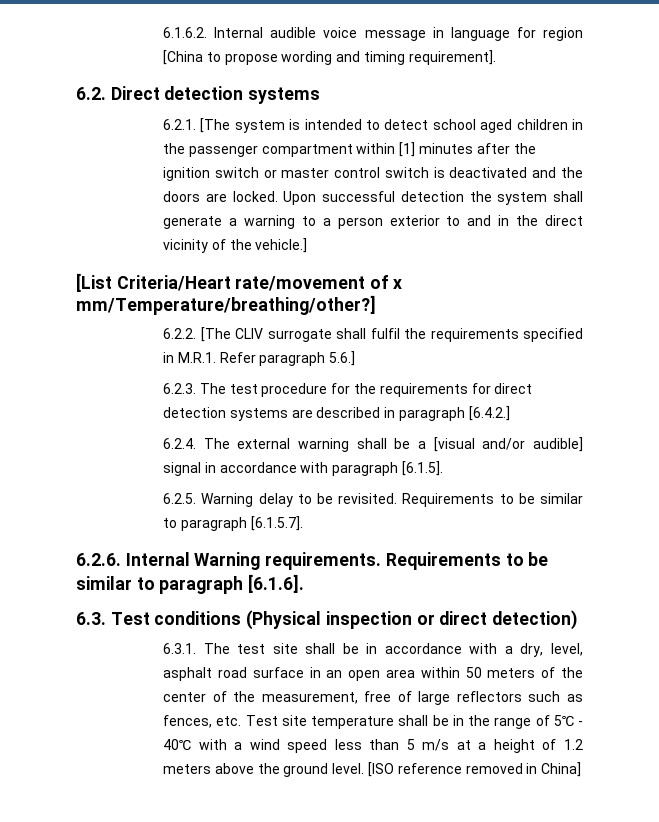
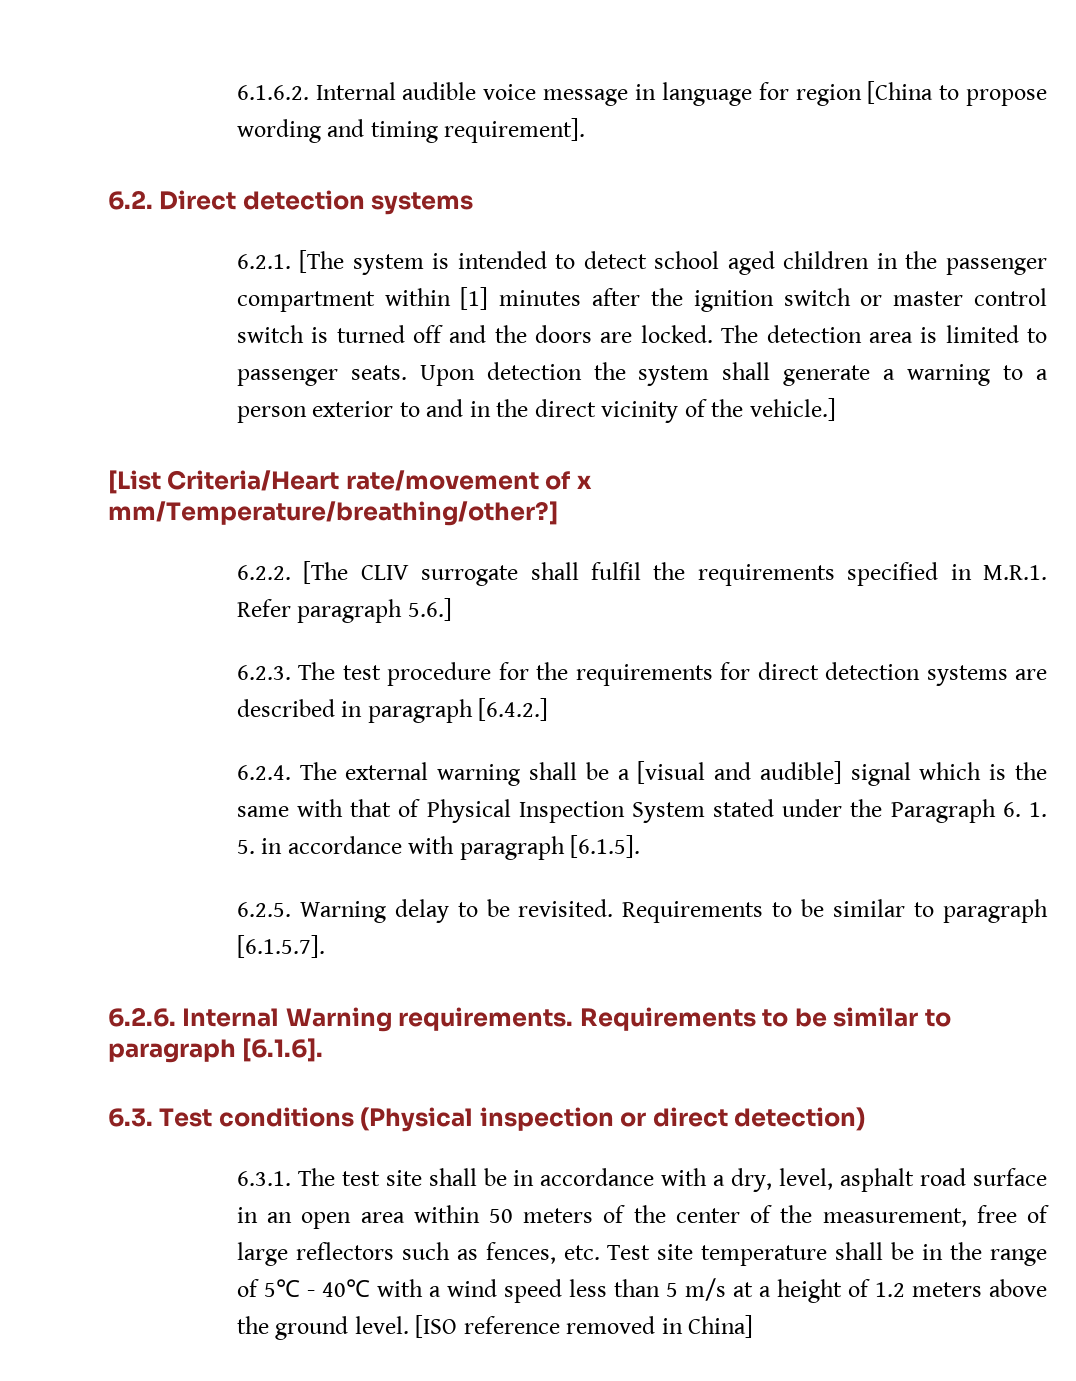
[449,167,528,178] deactivated -> [336,325,443,343] turned off
[283,191,396,205] Upon successful -> [721,325,1048,343] [236,365,475,386] The detection area is limited to passenger seats. Upon
[482,438,526,450] and/or -> [714,762,752,780] and
(202, 469) none -> [919,762,1047,780] [236,799,1048,823] [236,840,255,854] which is the same with that of Physical Inspection System stated under the Paragraph 6. 1. 5.

